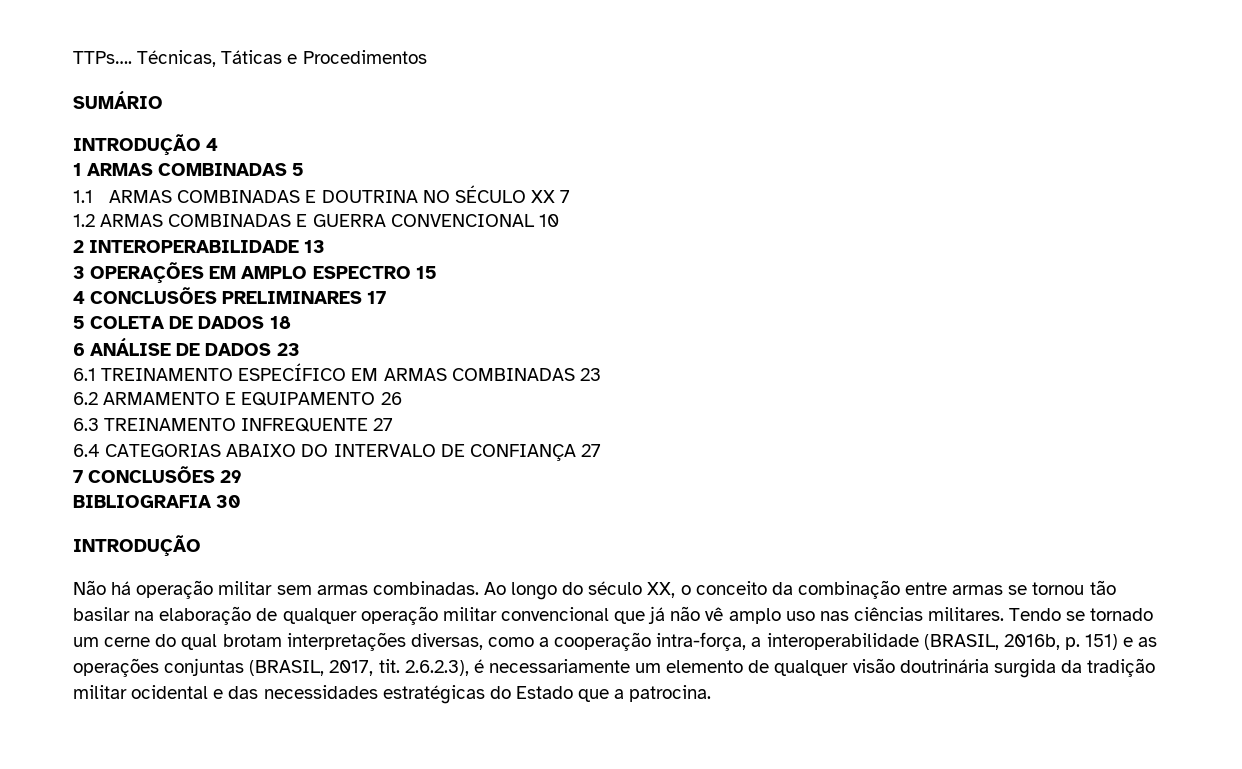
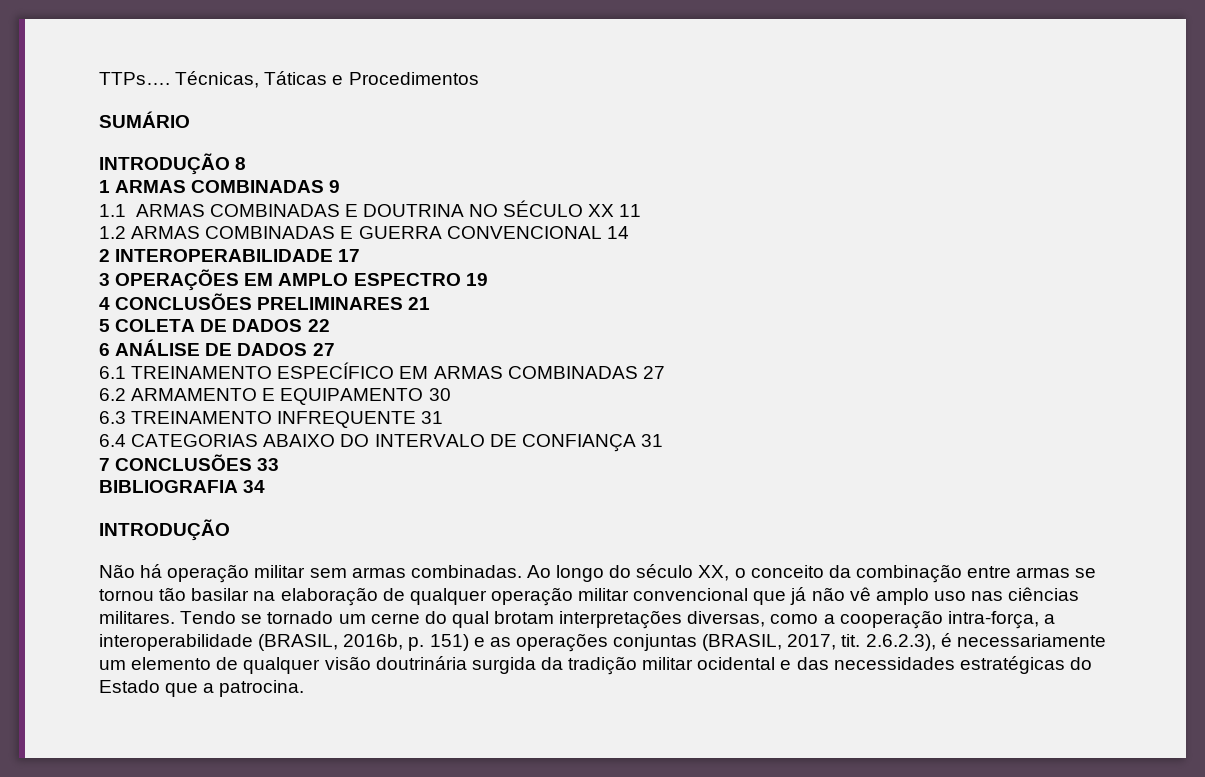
[206,138,219,151] 4 -> [235,157,247,170] 8
[292,163,305,176] 5 -> [329,180,341,193] 9
[560,190,571,203] 7 -> [619,204,642,217] 11
[538,214,559,227] 10 -> [606,226,629,239] 14
[304,240,326,253] 13 -> [338,249,361,262] 17
[415,266,437,279] 15 -> [465,273,488,286] 19
[367,291,387,304] 17 -> [408,297,431,310] 21
[269,316,291,329] 18 -> [307,319,330,332] 22
[276,343,300,356] 23 -> [312,343,335,356] 27
[579,368,601,381] 23 -> [642,366,665,379] 27
[380,392,402,405] 26 -> [428,388,451,401] 30
[373,418,394,431] 27 -> [421,411,444,424] 31
[580,444,601,457] 27 -> [640,434,663,447] 31
[220,470,243,483] 29 -> [257,458,280,471] 33
[216,495,241,508] 30 -> [243,480,266,493] 34

